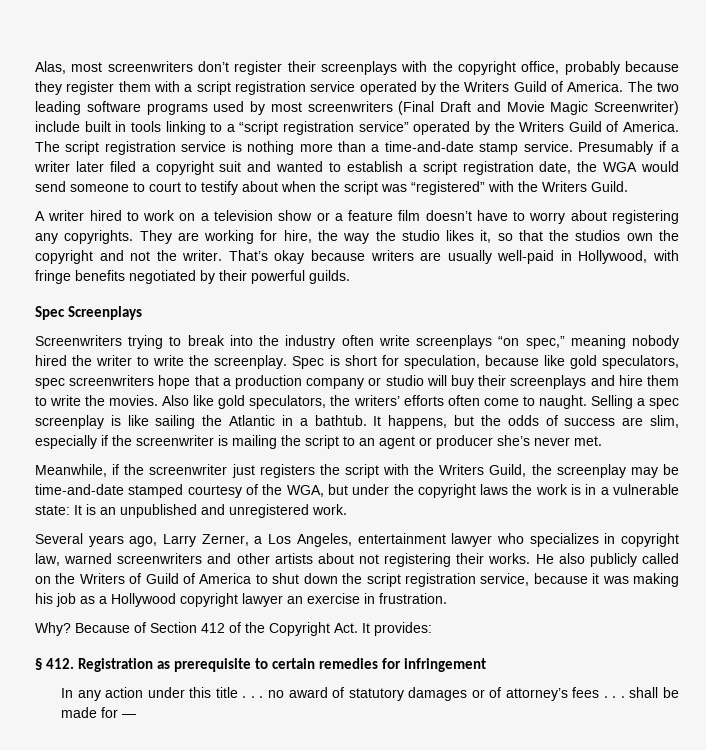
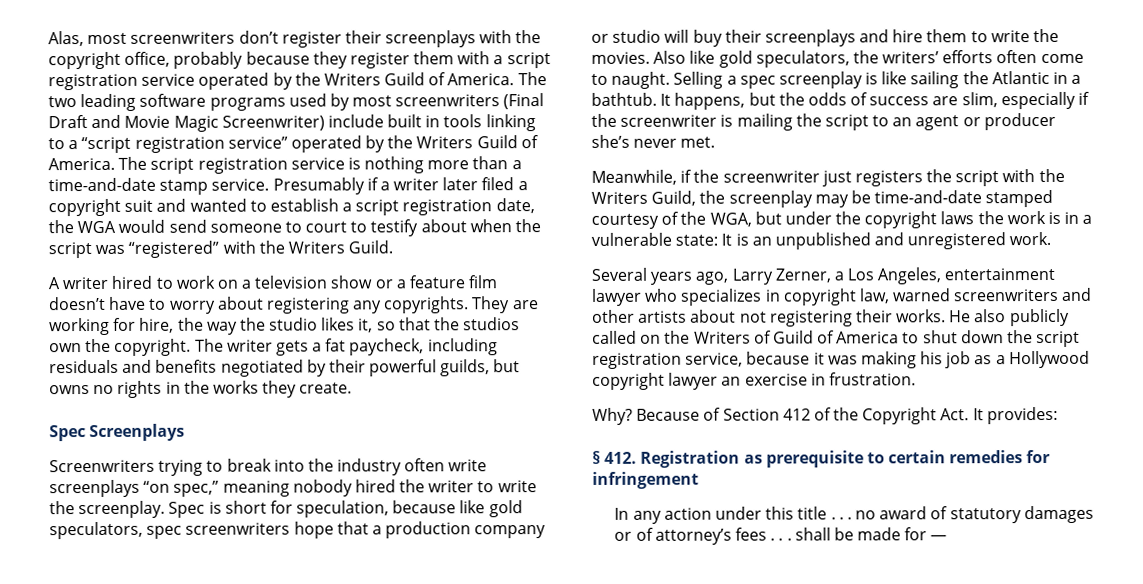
[35,250,679,264] [35,270,71,284] copyright and not the writer. That’s okay because writers are usually well-paid in Hollywood, with fringe -> [114,338,498,356] [49,359,153,374] copyright. The writer gets a fat paycheck, including residuals and
[309,270,350,284] guilds. -> [440,359,521,377] [49,380,353,398] guilds, but owns no rights in the works they create.

